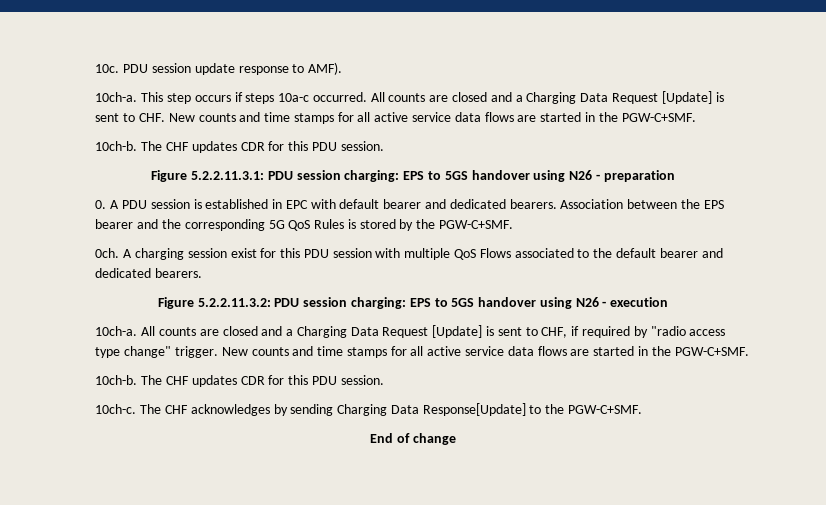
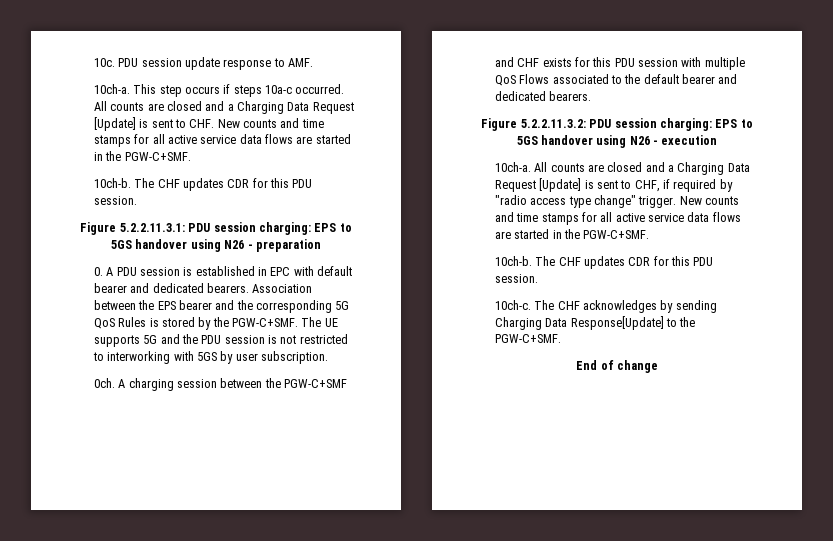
[308,62,343,75] AMF). -> [288,58,314,67] AMF.
[95,248,257,260] // 0ch. A charging session exist -> [301,317,338,327] [93,334,348,347] [92,351,329,364] [93,378,348,391] [494,57,572,67] The UE supports 5G and the PDU session is not restricted to interworking with 5GS by user subscription. // 0ch. A charging session between the PGW-C+SMF and CHF exists

